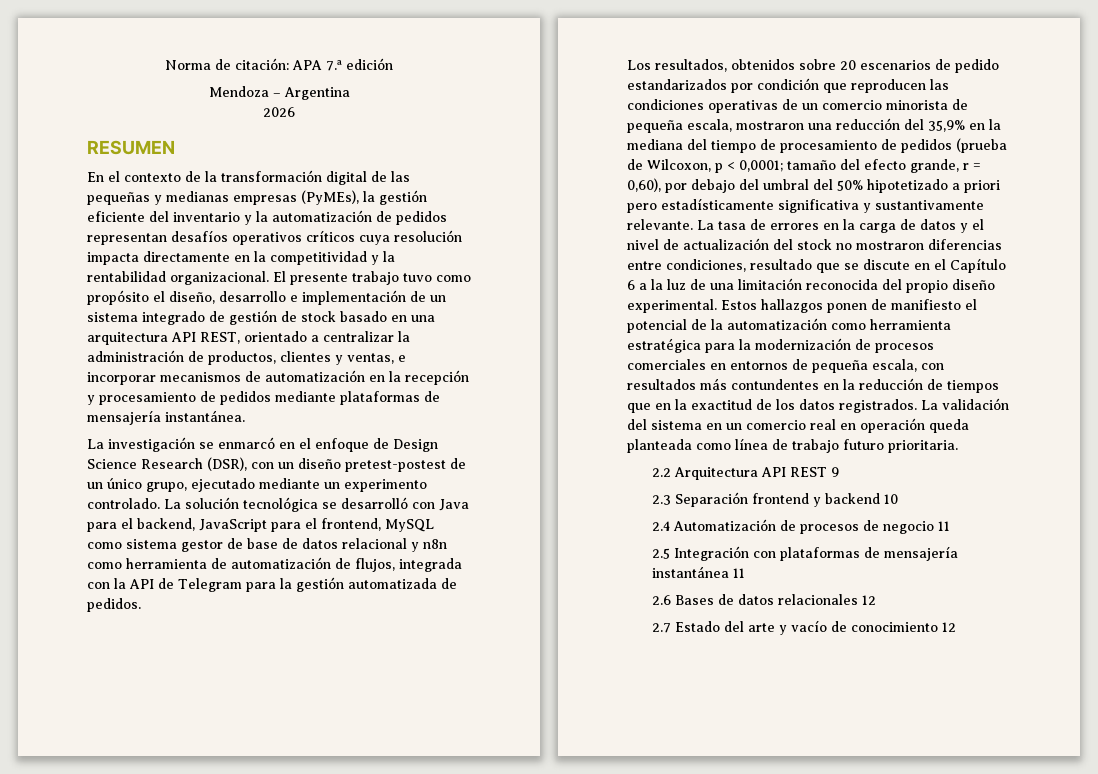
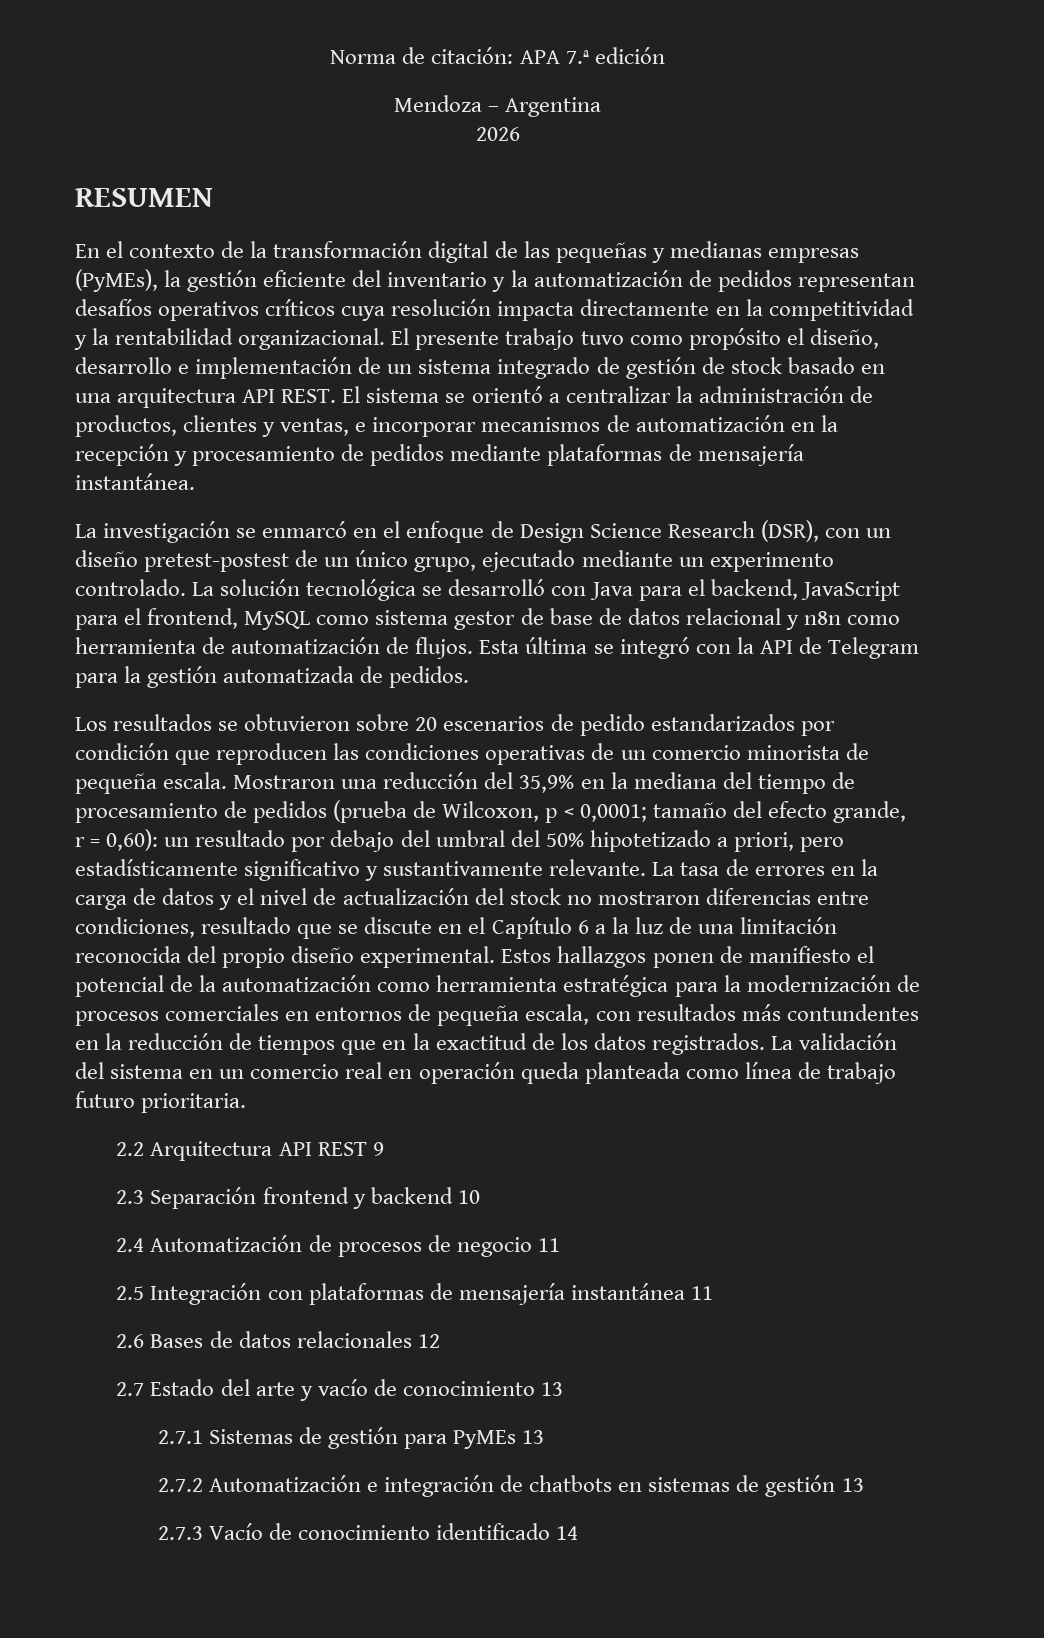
[200,331,307,344] REST, orientado -> [281,386,543,403] REST. El sistema se orientó
[355,558,462,572] flujos, integrada -> [415,637,690,659] flujos. Esta última se integró
[655,59,795,72] resultados, obtenidos -> [113,714,351,731] resultados se obtuvieron
[687,119,804,132] escala, mostraron -> [163,772,336,789] escala. Mostraron
[627,178,661,192] 0,60), -> [106,829,286,851] 0,60): un resultado
[964,180,1000,193] priori -> [733,832,794,852] priori,
[778,199,859,213] significativa -> [244,859,361,881] significativo
[942,622,957,632] 12 -> [541,1382,564,1396] [157,1427,545,1449] [157,1475,864,1497] [157,1523,579,1540] 13 // 2.7.1 Sistemas de gestión para PyMEs 13 // 2.7.2 Automatización e integración de chatbots en sistemas de gestión 13 // 2.7.3 Vacío de conocimiento identificado 14

